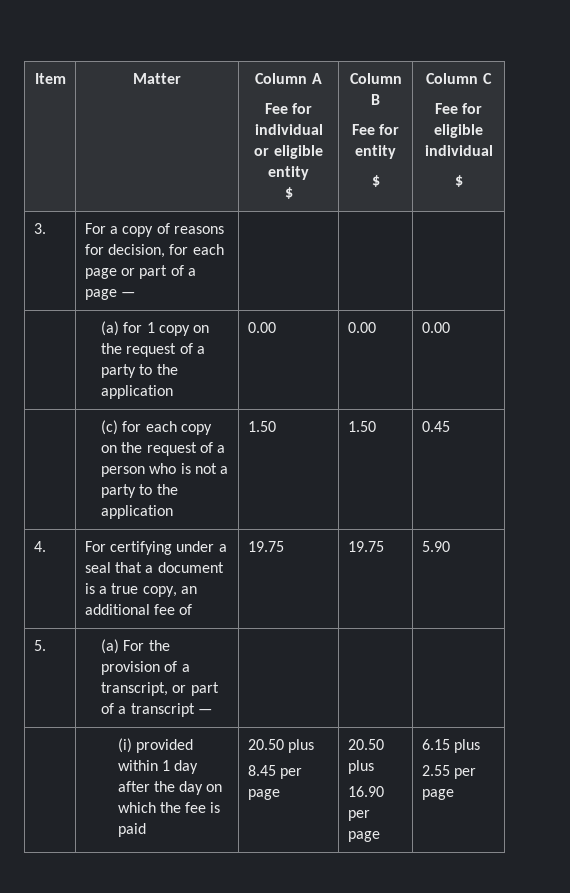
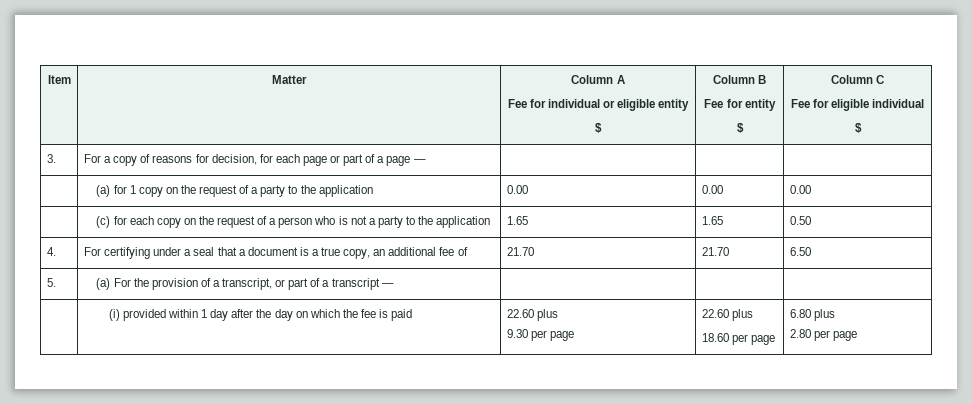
[247,421,276,432] [347,421,376,432] [421,421,450,432] 1.50 | 1.50 | 0.45 -> [506,216,528,225] [701,216,723,225] [789,216,811,225] 1.65 | 1.65 | 0.50
[247,541,284,552] [347,541,384,552] [421,541,450,552] 19.75 | 19.75 | 5.90 -> [506,247,534,256] [701,247,729,256] [789,247,811,256] 21.70 | 21.70 | 6.50
[247,739,315,753] [247,765,303,779] [247,789,280,800] [347,739,384,750] [347,760,374,774] [347,786,384,797] [347,810,370,821] [347,831,380,842] [421,739,481,753] [421,765,450,776] 20.50 plus // 8.45 per page | 20.50 plus // 16.90 per page | 6.15 plus // 2.55 -> [506,309,559,321] [506,329,575,341] [701,309,754,321] [701,333,776,345] [789,309,836,321] [789,329,811,338] 22.60 plus // 9.30 per page | 22.60 plus // 18.60 per page | 6.80 plus // 2.80

